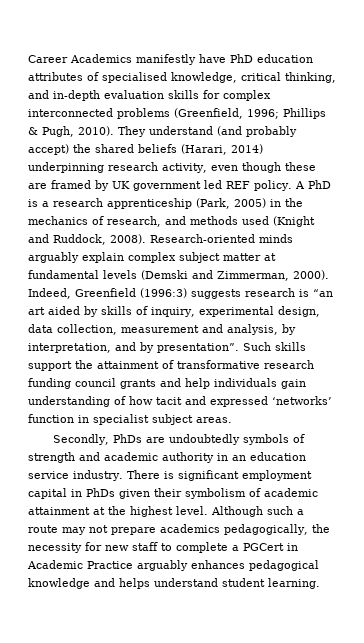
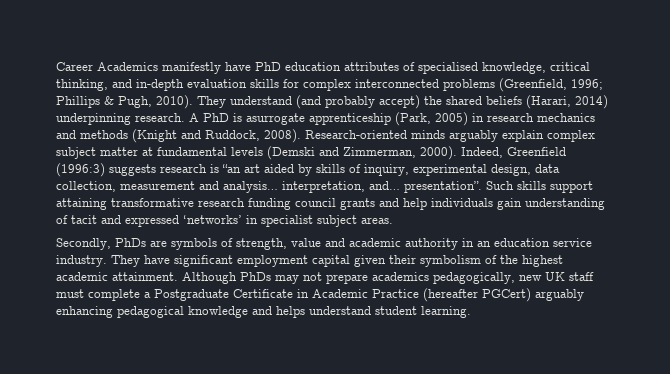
[108,162,316,173] [28,180,292,191] research activity, even though these are framed by UK government led REF policy. -> [135,113,185,122] research.
[42,198,103,207] a research -> [246,113,305,125] asurrogate
[285,198,303,207] [28,216,161,227] the mechanics of research, -> [487,113,595,122] research mechanics
[242,216,269,225] used -> (128, 134) none
[227,324,296,335] [28,342,154,353] analysis, by interpretation, and by -> [223,181,400,193] analysis… interpretation, and…
[75,360,174,369] the attainment of -> [56,198,107,210] attaining
[129,396,153,405] how -> (68, 219) none
[28,414,74,423] function -> (242, 219) none
[168,434,240,445] undoubtedly -> (167, 243) none
[28,452,75,463] strength -> [236,238,321,250] strength, value
[126,470,174,479] There is -> [111,255,170,267] They have
[71,488,115,497] in PhDs -> (350, 261) none
[264,488,318,497] [28,506,304,517] [28,525,58,533] academic attainment at the highest level. Although such a route -> [500,255,563,267] [56,272,271,284] the highest academic attainment. Although PhDs
[311,524,330,533] [28,542,298,553] [27,560,245,571] the necessity for new staff to complete a PGCert in Academic Practice arguably enhances -> [519,272,594,281] [56,288,584,302] [56,306,113,318] new UK staff must complete a Postgraduate Certificate in Academic Practice (hereafter PGCert) arguably enhancing

